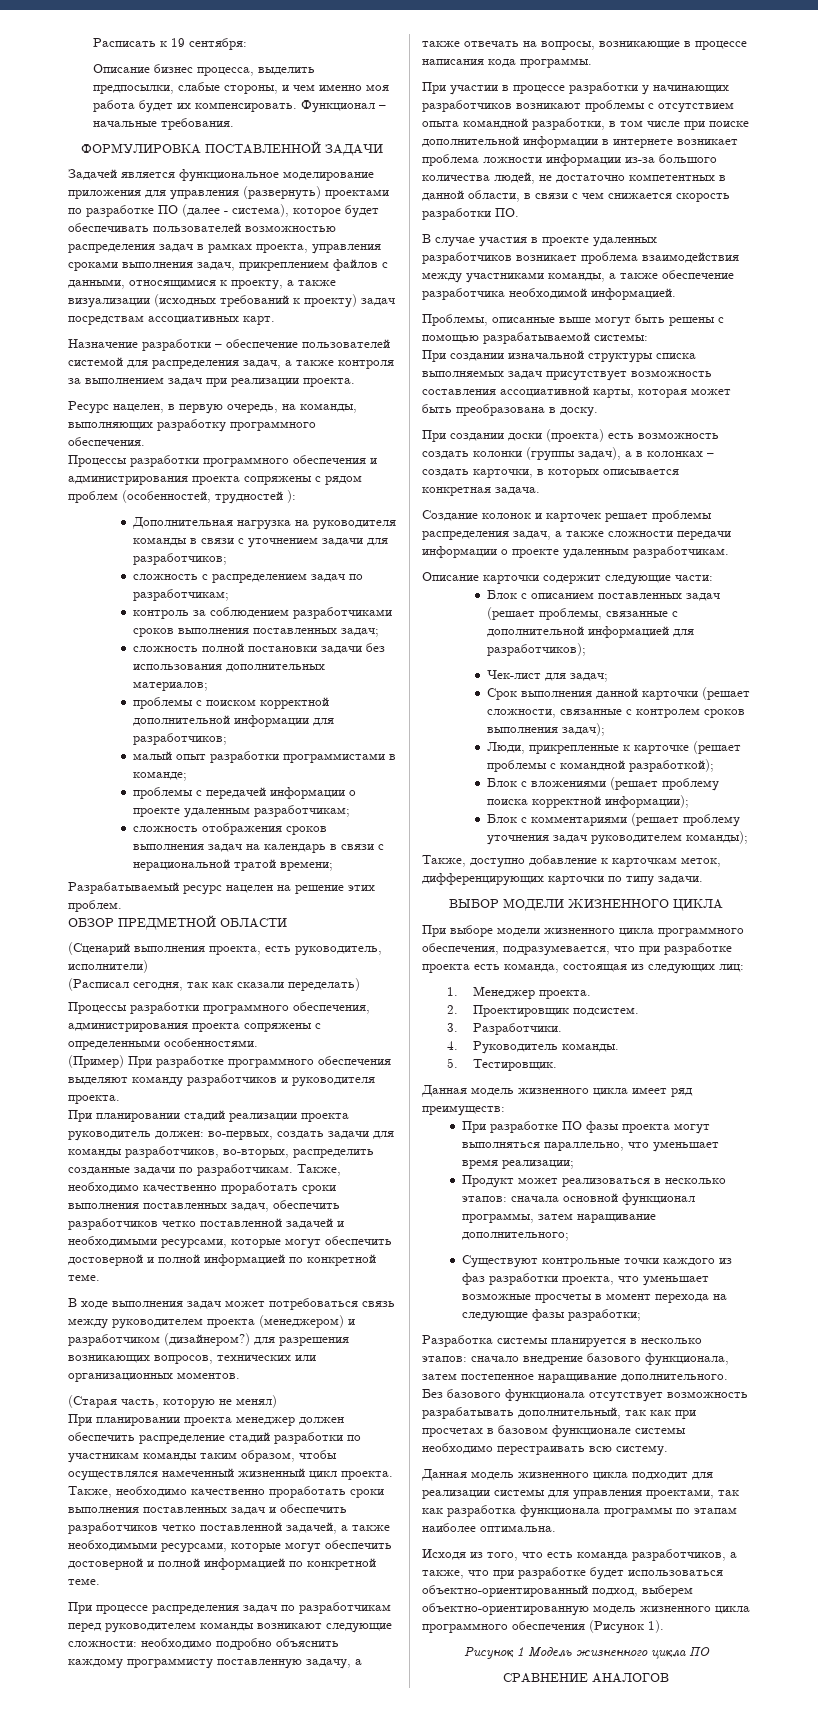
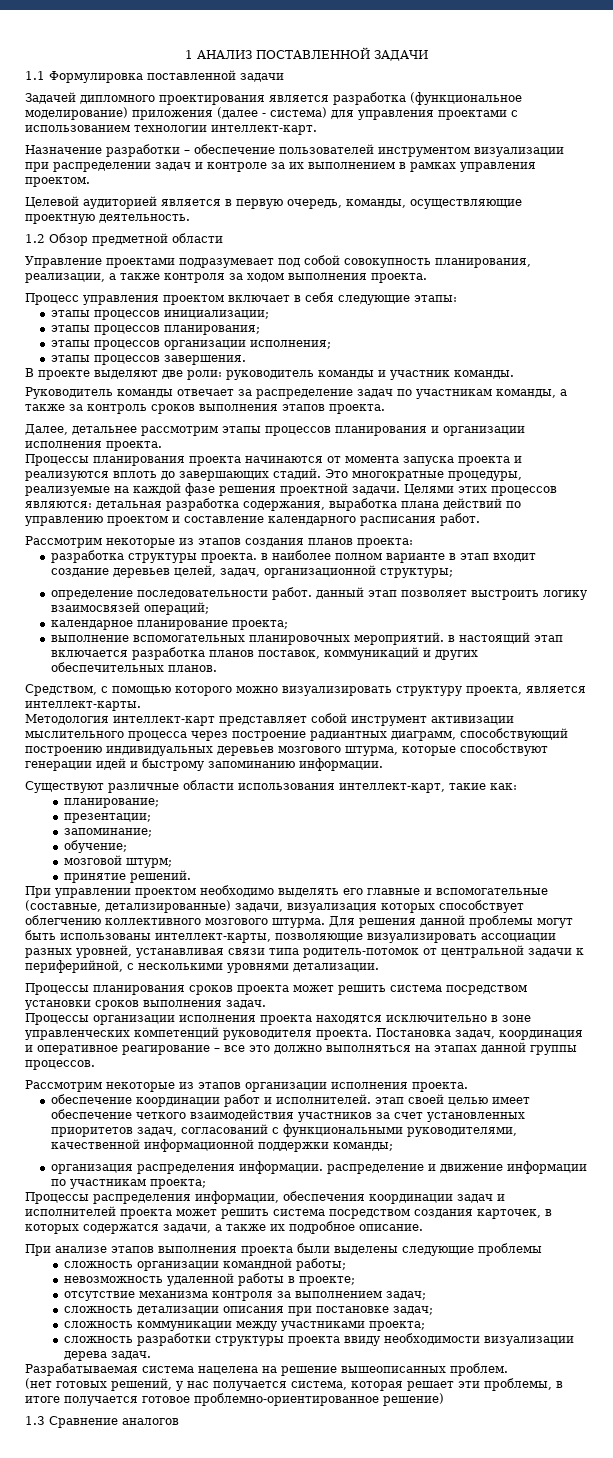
[93,38,248,50] [93,64,316,76] [93,82,390,94] [93,100,387,113] [93,118,235,130] [81,141,383,156] [68,169,374,182] [68,186,389,200] [68,204,379,218] [68,223,336,232] [68,243,381,254] [68,259,388,271] [68,279,336,290] [68,294,395,308] [68,315,275,325] Расписать к 19 сентября: // Описание бизнес процесса, выделить предпосылки, слабые стороны, и чем именно моя работа будет их компенсировать. Функционал – начальные требования. // ФОРМУЛИРОВКА ПОСТАВЛЕННОЙ ЗАДАЧИ // Задачей является функциональное моделирование приложения для управления (развернуть) проектами по разработке ПО (далее - система), которое будет обеспечивать пользователей возможностью распределения задач в рамках проекта, управления сроками выполнения задач, прикреплением файлов с данными, относящимися к проекту, а также визуализации (исходных требований к проекту) задач посредствам ассоциативных карт. -> [185,47,428,61] [25,70,284,83] [25,92,522,105] [25,107,518,120] [25,125,317,135] 1 АНАЛИЗ ПОСТАВЛЕННОЙ ЗАДАЧИ // 1.1 Формулировка поставленной задачи // Задачей дипломного проектирования является разработка (функциональное моделирование) приложения (далее - система) для управления проектами с использованием технологии интеллект-карт.
[68,357,394,369] [68,377,355,387] [68,401,357,414] [68,419,316,432] [68,437,145,446] [68,455,377,467] [68,475,362,485] [68,490,296,504] [131,517,396,530] [132,537,388,548] [132,553,227,565] [132,573,363,583] [132,589,229,601] [132,607,392,619] [132,628,379,637] [132,643,385,654] [132,664,325,672] [132,681,208,691] [132,697,329,709] [132,715,334,727] [132,733,227,745] [132,751,396,763] [132,771,187,781] [132,787,356,799] [132,805,350,818] [132,823,327,835] [132,844,384,853] [132,859,333,871] [68,882,273,895] системой для распределения задач, а также контроля за выполнением задач при реализации проекта. // Ресурс нацелен, в первую очередь, на команды, выполняющих разработку программного обеспечения. // Процессы разработки программного обеспечения и администрирования проекта сопряжены с рядом проблем (особенностей, трудностей ): // Дополнительная нагрузка на руководителя команды в связи с уточнением задачи для разработчиков; // сложность с распределением задач по разработчикам; // контроль за соблюдением разработчиками сроков выполнения поставленных задач; // сложность полной постановки задачи без использования дополнительных материалов; // проблемы с поиском корректной дополнительной информации для разработчиков; // малый опыт разработки программистами в команде; // проблемы с передачей информации о проекте удаленным разработчикам; // сложность отображения сроков выполнения задач на календарь в связи с нерациональной тратой времени; // Разрабатываемый ресурс нацелен -> [378,147,564,157] [25,162,536,172] [25,177,90,187] [25,196,522,209] [25,214,190,224] [25,233,223,246] [25,255,531,268] [25,273,427,283] [25,292,457,305] [50,310,269,320] [50,325,260,335] [50,340,331,350] [50,355,246,365] [25,368,514,380] [25,387,567,399] [25,404,385,414] [25,424,525,436] [25,441,162,451] [25,454,522,466] [25,468,522,481] [25,483,557,496] [25,498,521,511] [25,513,480,526] [25,536,413,548] [50,550,536,563] [50,565,453,578] [50,587,587,600] [50,602,209,615] [50,620,288,630] [50,632,563,645] [50,647,478,660] [50,662,217,672] [25,684,586,696] [25,701,141,711] [25,713,514,726] [25,728,568,741] [25,743,548,756] [25,758,383,771] [25,780,517,793] [63,798,159,808] [63,813,151,823] [63,828,152,837] [63,840,127,853] [63,855,172,868] [63,870,191,883] [25,885,548,898] [25,900,524,913] [25,915,573,928] [25,930,556,943] [25,945,584,958] [25,960,379,973] [25,983,527,995] [25,1000,266,1010] [25,1013,531,1025] [25,1027,583,1040] [25,1042,577,1055] [25,1060,95,1070] [25,1080,468,1092] [50,1094,530,1107] [50,1109,525,1122] [50,1124,517,1137] [50,1139,393,1152] [50,1161,587,1174] [50,1179,206,1189] [25,1191,505,1204] [25,1206,552,1219] [25,1221,423,1234] [25,1243,542,1256] [63,1258,346,1271] [63,1273,355,1286] [63,1291,426,1301] [63,1306,433,1316] [63,1321,425,1331] [63,1333,574,1346] [63,1351,151,1361] [25,1363,258,1376] инструментом визуализации при распределении задач и контроле за их выполнением в рамках управления проектом. // Целевой аудиторией является в первую очередь, команды, осуществляющие проектную деятельность. // 1.2 Обзор предметной области // Управление проектами подразумевает под собой совокупность планирования, реализации, а также контроля за ходом выполнения проекта. // Процесс управления проектом включает в себя следующие этапы: // этапы процессов инициализации; // этапы процессов планирования; // этапы процессов организации исполнения; // этапы процессов завершения. // В проекте выделяют две роли: руководитель команды и участник команды. // Руководитель команды отвечает за распределение задач по участникам команды, а также за контроль сроков выполнения этапов проекта. // Далее, детальнее рассмотрим этапы процессов планирования и организации исполнения проекта. // Процессы планирования проекта начинаются от момента запуска проекта и реализуются вплоть до завершающих стадий. Это многократные процедуры, реализуемые на каждой фазе решения проектной задачи. Целями этих процессов являются: детальная разработка содержания, выработка плана действий по управлению проектом и составление календарного расписания работ. // Рассмотрим некоторые из этапов создания планов проекта: // разработка структуры проекта. в наиболее полном варианте в этап входит создание деревьев целей, задач, организационной структуры; // определение последовательности работ. данный этап позволяет выстроить логику взаимосвязей операций; // календарное планирование проекта; // выполнение вспомогательных планировочных мероприятий. в настоящий этап включается разработка планов поставок, коммуникаций и других обеспечительных планов. // Средством, с помощью которого можно визуализировать структуру проекта, является интеллект-карты. // Методология интеллект-карт представляет собой инструмент активизации мыслительного процесса через построение радиантных диаграмм, способствующий построению индивидуальных деревьев мозгового штурма, которые способствуют генерации идей и быстрому запоминанию информации. // Существуют различные области использования интеллект-карт, такие как: // планирование; // презентации; // запоминание; // обучение; // мозговой штурм; // принятие решений. // При управлении проектом необходимо выделять его главные и вспомогательные (составные, детализированные) задачи, визуализация которых способствует облегчению коллективного мозгового штурма. Для решения данной проблемы могут быть использованы интеллект-карты, позволяющие визуализировать ассоциации разных уровней, устанавливая связи типа родитель-потомок от центральной задачи к периферийной, с несколькими уровнями детализации. // Процессы планирования сроков проекта может решить система посредством установки сроков выполнения задач. // Процессы организации исполнения проекта находятся исключительно в зоне управленческих компетенций руководителя проекта. Постановка задач, координация и оперативное реагирование – все это должно выполняться на этапах данной группы процессов. // Рассмотрим некоторые из этапов организации исполнения проекта. // обеспечение координации работ и исполнителей. этап своей целью имеет обеспечение четкого взаимодействия участников за счет установленных приоритетов задач, согласований с функциональными руководителями, качественной информационной поддержки команды; // организация распределения информации. распределение и движение информации по участникам проекта; // Процессы распределения информации, обеспечения координации задач и исполнителей проекта может решить система посредством создания карточек, в которых содержатся задачи, а также их подробное описание. // При анализе этапов выполнения проекта были выделены следующие проблемы // сложность организации командной работы; // невозможность удаленной работы в проекте; // отсутствие механизма контроля за выполнением задач; // сложность детализации описания при постановке задач; // сложность коммуникации между участниками проекта; // сложность разработки структуры проекта ввиду необходимости визуализации дерева задач. // Разрабатываемая система нацелена
[348,885,375,891] этих -> [341,1366,446,1373] вышеописанных
[68,915,287,930] [68,942,382,956] [68,960,148,973] [68,978,360,991] [68,1002,370,1014] [68,1022,321,1032] [68,1038,258,1050] [68,1055,391,1068] [68,1074,375,1087] [68,1095,120,1104] [68,1110,349,1122] [68,1131,394,1141] [68,1146,374,1158] [68,1164,341,1176] [68,1182,336,1194] [68,1200,340,1212] [68,1218,344,1230] [68,1236,392,1249] [68,1254,376,1266] [68,1274,100,1281] [68,1298,395,1310] [68,1315,355,1329] [68,1333,349,1346] [68,1355,316,1364] [68,1372,240,1382] [68,1395,277,1409] [68,1414,344,1426] [68,1432,361,1444] [68,1450,337,1463] [68,1468,393,1481] [68,1486,384,1498] [68,1504,347,1515] [68,1522,390,1534] [68,1540,392,1553] [68,1558,376,1570] [68,1578,100,1585] [68,1602,391,1614] [68,1622,392,1633] [68,1638,339,1650] [68,1658,362,1669] [422,41,747,50] [422,58,592,68] [422,82,729,95] [422,100,734,113] [422,118,749,130] [422,136,738,148] [422,154,717,166] [422,172,726,184] [422,190,730,202] [422,208,519,220] [422,234,657,247] [422,252,739,264] [422,270,734,283] [422,288,676,300] [422,314,724,327] [422,332,648,344] [422,350,696,363] [422,370,712,381] [422,386,731,398] [422,404,598,417] [422,429,719,442] [422,447,714,461] [422,469,679,478] [422,487,540,496] [422,510,712,522] [422,531,731,540] [422,546,729,559] [422,572,713,585] [486,590,720,601] [486,607,678,620] [486,626,694,638] [486,643,586,656] [486,670,608,682] [486,687,750,700] [486,708,745,718] [486,723,605,736] [486,741,741,754] [486,759,714,772] [486,777,719,791] [486,795,689,808] [486,813,740,827] [486,831,748,845] [422,855,721,868] [422,873,703,886] [449,898,723,911] [422,925,744,937] [422,943,732,956] [422,963,744,974] [447,986,591,999] [447,1005,639,1017] [447,1023,562,1035] [447,1041,619,1054] [447,1058,557,1071] [421,1085,693,1097] [422,1105,505,1116] [461,1121,710,1134] [461,1141,719,1152] [461,1159,574,1169] [461,1175,726,1188] [461,1193,695,1206] [461,1213,656,1223] [461,1232,569,1241] [461,1255,732,1268] [461,1273,709,1286] [461,1293,727,1303] [461,1309,641,1322] [422,1335,702,1348] [422,1353,729,1366] [422,1373,728,1383] [422,1389,748,1402] [422,1407,696,1419] [422,1425,686,1438] [422,1443,668,1456] [421,1469,713,1481] [422,1489,739,1500] [422,1505,737,1518] [422,1523,556,1532] [422,1549,737,1561] [422,1567,723,1580] [422,1585,693,1597] [422,1603,750,1616] [422,1620,664,1634] [463,1647,710,1659] [503,1673,669,1683] ОБЗОР ПРЕДМЕТНОЙ ОБЛАСТИ // (Сценарий выполнения проекта, есть руководитель, исполнители) // (Расписал сегодня, так как сказали переделать) // Процессы разработки программного обеспечения, администрирования проекта сопряжены с определенными особенностями. // (Пример) При разработке программного обеспечения выделяют команду разработчиков и руководителя проекта. // При планировании стадий реализации проекта руководитель должен: во-первых, создать задачи для команды разработчиков, во-вторых, распределить созданные задачи по разработчикам. Также, необходимо качественно проработать сроки выполнения поставленных задач, обеспечить разработчиков четко поставленной задачей и необходимыми ресурсами, которые могут обеспечить достоверной и полной информацией по конкретной теме. // В ходе выполнения задач может потребоваться связь между руководителем проекта (менеджером) и разработчиком (дизайнером?) для разрешения возникающих вопросов, технических или организационных моментов. // (Старая часть, которую не менял) // При планировании проекта менеджер должен обеспечить распределение стадий разработки по участникам команды таким образом, чтобы осуществлялся намеченный жизненный цикл проекта. Также, необходимо качественно проработать сроки выполнения поставленных задач и обеспечить разработчиков четко поставленной задачей, а также необходимыми ресурсами, которые могут обеспечить достоверной и полной информацией по конкретной теме. // При процессе распределения задач по разработчикам перед руководителем команды возникают следующие сложности: необходимо подробно объяснить каждому программисту поставленную задачу, а также отвечать на вопросы, возникающие в процессе написания кода программы. // При участии в процессе разработки у начинающих разработчиков возникают проблемы с отсутствием опыта командной разработки, в том числе при поиске дополнительной информации в интернете возникает проблема ложности информации из-за большого количества людей, не достаточно компетентных в данной области, в связи с чем снижается скорость разработки ПО. // В случае участия в проекте удаленных разработчиков возникает проблема взаимодействия между участниками команды, а также обеспечение разработчика необходимой информацией. // Проблемы, описанные выше могут быть решены с помощью разрабатываемой системы: // При создании изначальной структуры списка выполняемых задач присутствует возможность составления ассоциативной карты, которая может быть преобразована в доску. // При создании доски (проекта) есть возможность создать колонки (группы задач), а в колонках – создать карточки, в которых описывается конкретная задача. // Создание колонок и карточек решает проблемы распределения задач, а также сложности передачи информации о проекте удаленным разработчикам. // Описание карточки содержит следующие части: // Блок с описанием поставленных задач (решает проблемы, связанные с дополнительной информацией для разработчиков); // Чек-лист для задач; // Срок выполнения данной карточки (решает сложности, связанные с контролем сроков выполнения задач); // Люди, прикрепленные к карточке (решает проблемы с командной разработкой); // Блок с вложениями (решает проблему поиска корректной информации); // Блок с комментариями (решает проблему уточнения задач руководителем команды); // Также, доступно добавление к карточкам меток, дифференцирующих карточки по типу задачи. // ВЫБОР МОДЕЛИ ЖИЗНЕННОГО ЦИКЛА // При выборе модели жизненного цикла программного обеспечения, подразумевается, что при разработке проекта есть команда, состоящая из следующих лиц: // 1. Менеджер проекта. // 2. Проектировщик подсистем. // 3. Разработчики. // 4. Руководитель команды. // 5. Тестировщик. // Данная модель жизненного цикла имеет ряд преимуществ: // При разработке ПО фазы проекта могут выполняться параллельно, что уменьшает время реализации; // Продукт может реализоваться в несколько этапов: сначала основной функционал программы, затем наращивание дополнительного; // Существуют контрольные точки каждого из фаз разработки проекта, что уменьшает возможные просчеты в момент перехода на следующие фазы разработки; // Разработка системы планируется в несколько этапов: сначало внедрение базового функционала, затем постепенное наращивание дополнительного. Без базового функционала отсутствует возможность разрабатывать дополнительный, так как при просчетах в базовом функционале системы необходимо перестраивать всю систему. // Данная модель жизненного цикла подходит для реализации системы для управления проектами, так как разработка функционала программы по этапам наиболее оптимальна. // Исходя из того, что есть команда разработчиков, а также, что при разработке будет использоваться объектно-ориентированный подход, выберем объектно-ориентированную модель жизненного цикла программного обеспечения (Рисунок 1). // Рисунок 1 Модель жизненного цикла ПО // СРАВНЕНИЕ АНАЛОГОВ -> [25,1378,563,1391] [25,1393,444,1406] [25,1416,179,1428] (нет готовых решений, у нас получается система, которая решает эти проблемы, в итоге получается готовое проблемно-ориентированное решение) // 1.3 Сравнение аналогов

